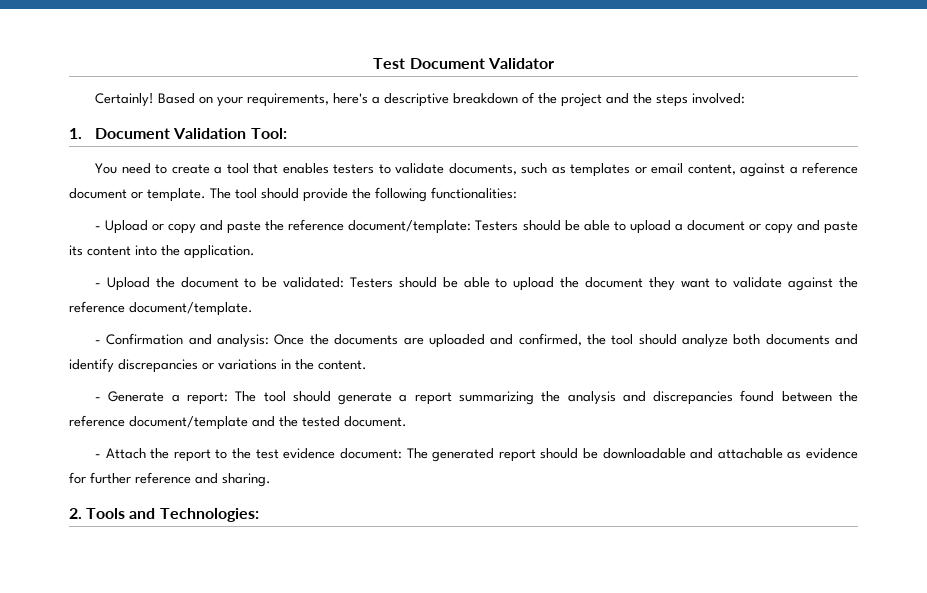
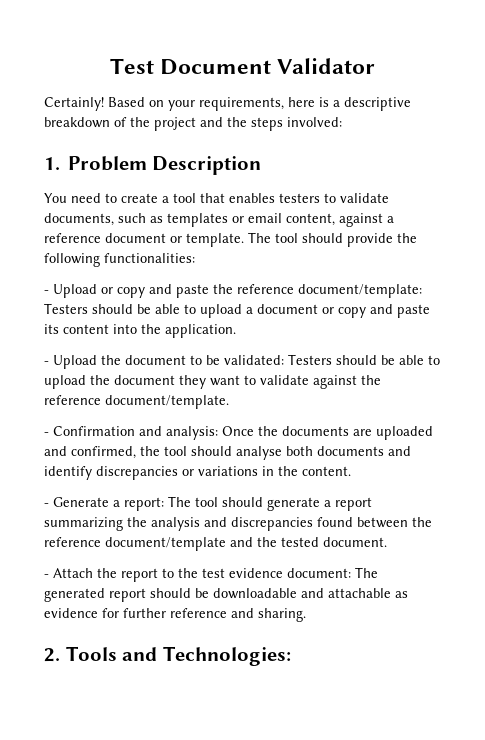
[333,93,369,104] here's -> [288,97,329,107] here is
[95,128,287,139] Document Validation Tool: -> [67,156,262,175] Problem Description
[681,334,728,348] analyze -> [236,446,282,460] analyse

